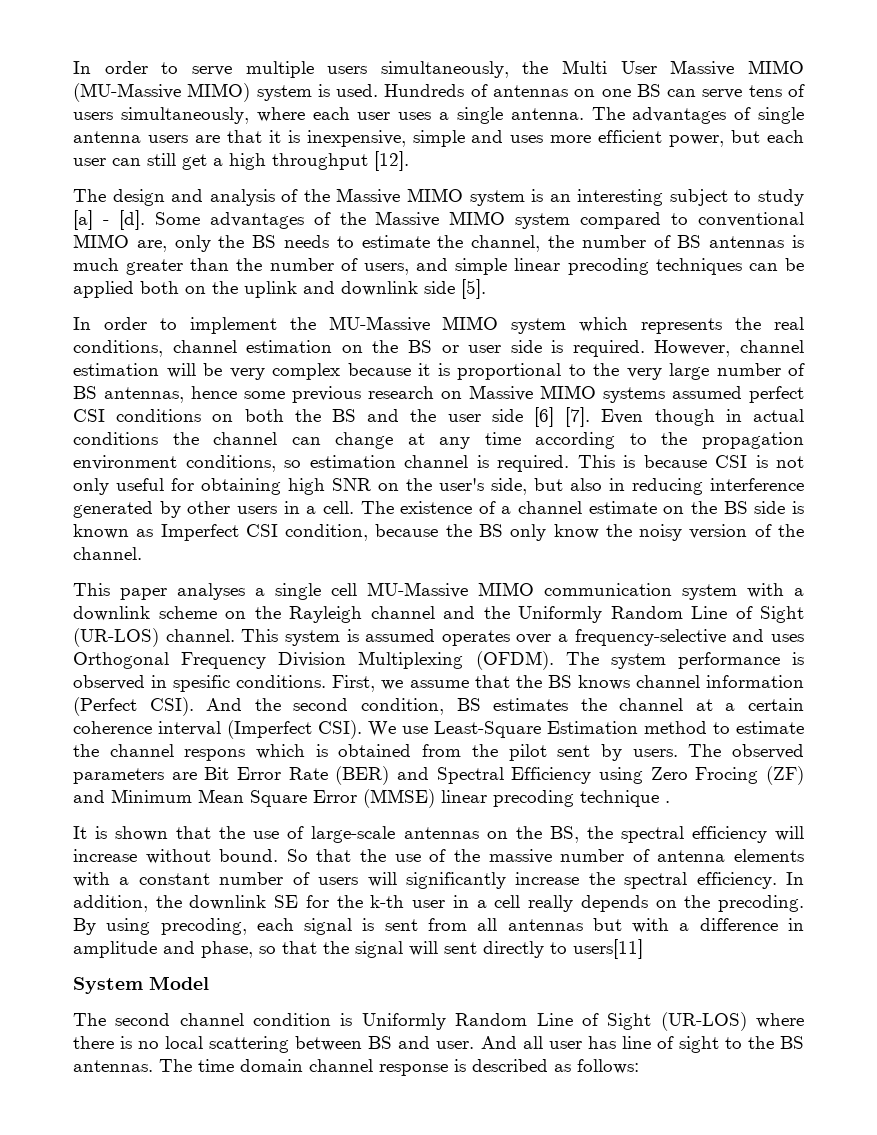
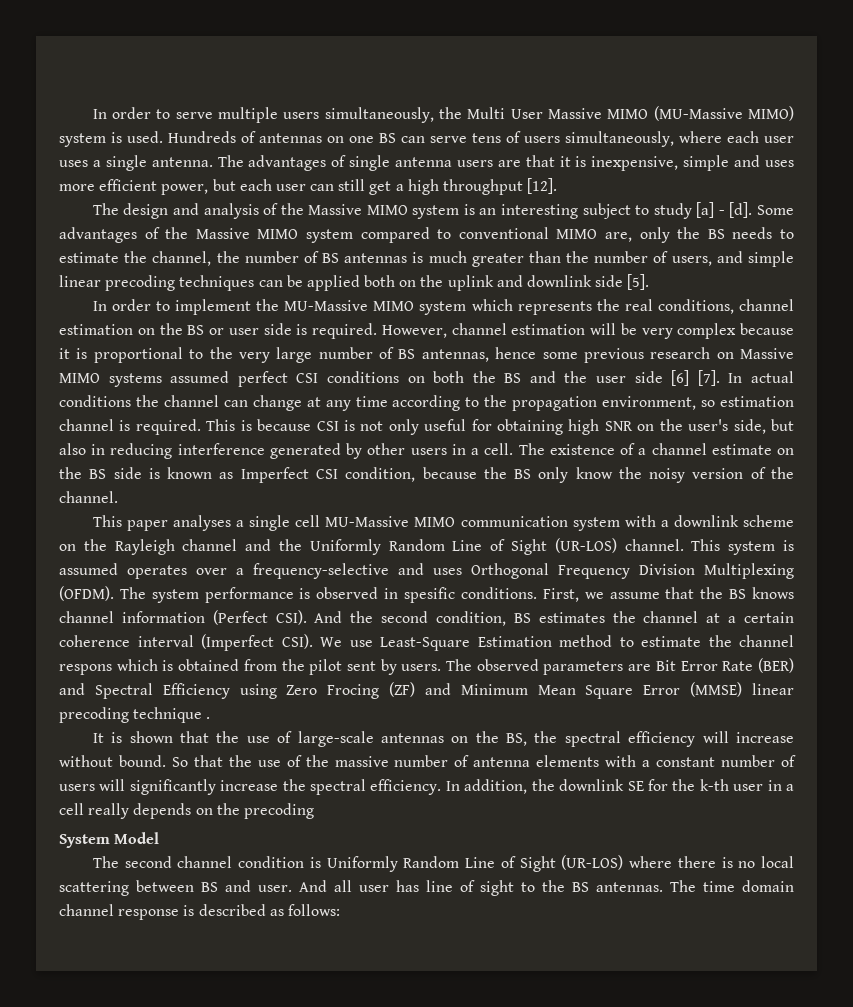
[601,409,742,426] Even though in -> [728,373,743,383] In
[73,455,276,472] environment conditions, -> [602,396,697,410] environment,
[718,895,805,912] [73,918,805,935] [73,939,643,959] precoding. By using precoding, each signal is sent from all antennas but with a difference in amplitude and phase, so that the signal will sent directly to users[11] -> [243,803,314,819] precoding

